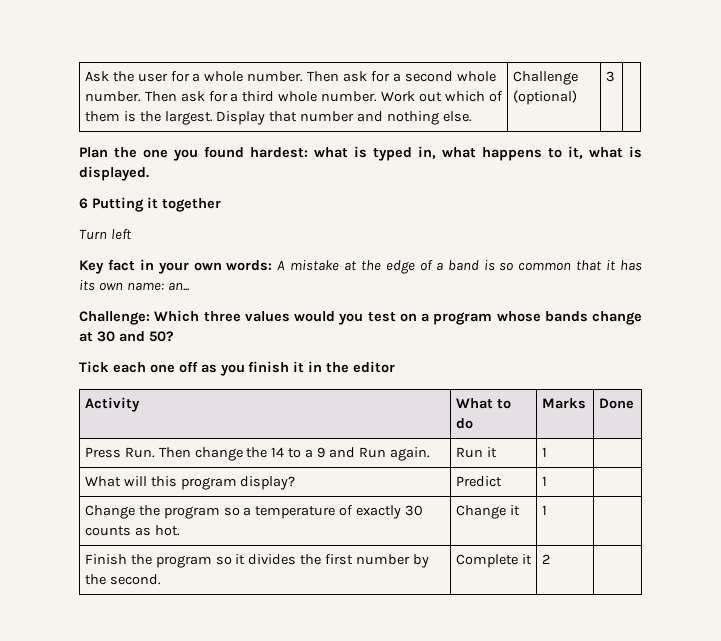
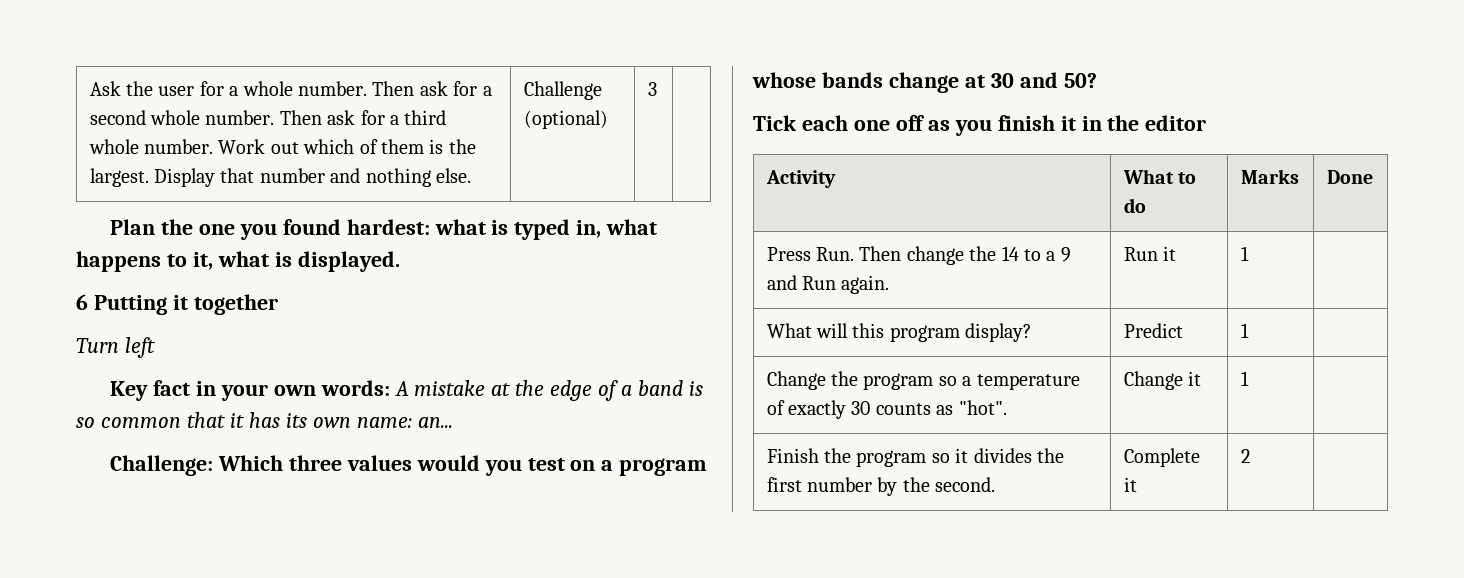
[154,525,180,536] hot. -> [958,400,1007,415] "hot".

